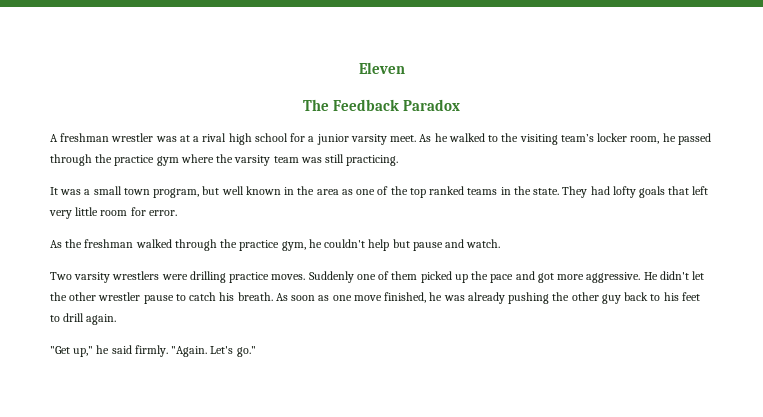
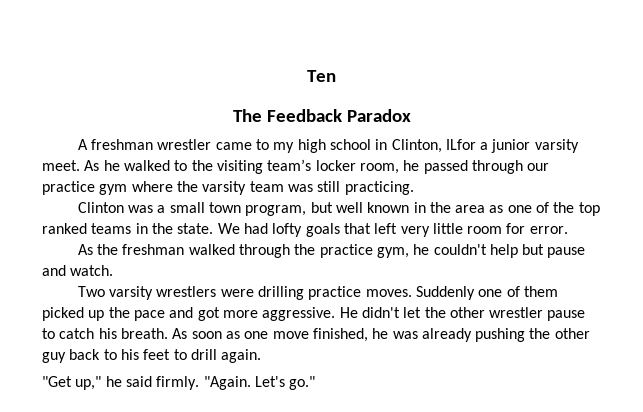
[358,62,405,74] Eleven -> [307,70,336,82] Ten
[155,133,306,145] was at a rival high school for -> [215,139,476,153] came to my high school in Clinton, ILfor
[95,154,113,163] the -> [527,163,550,171] our
[50,187,58,195] It -> [77,202,124,213] Clinton
[562,186,588,198] They -> [217,223,240,234] We

